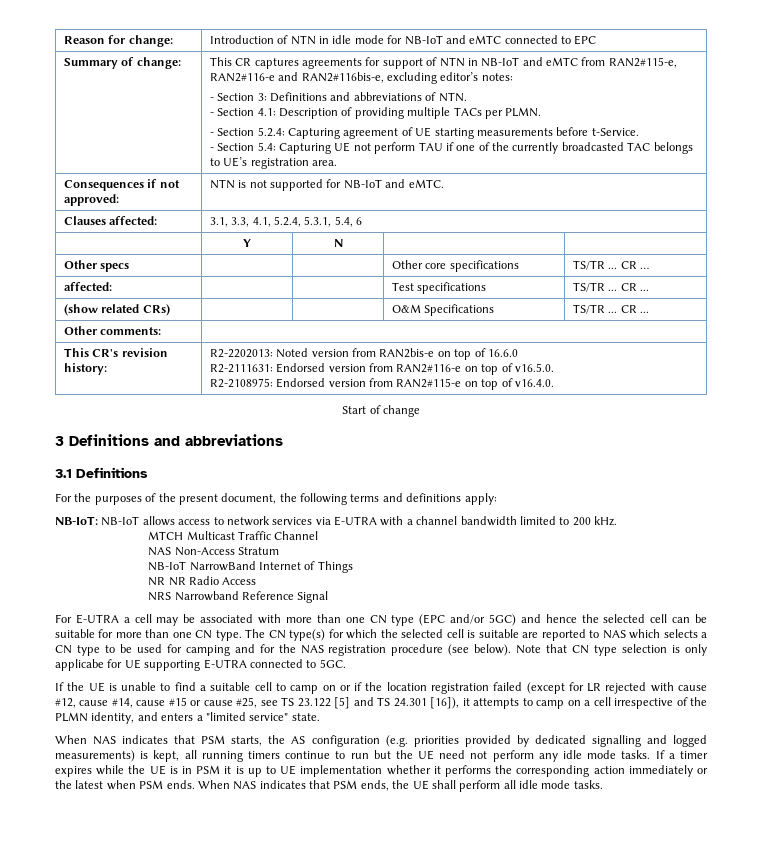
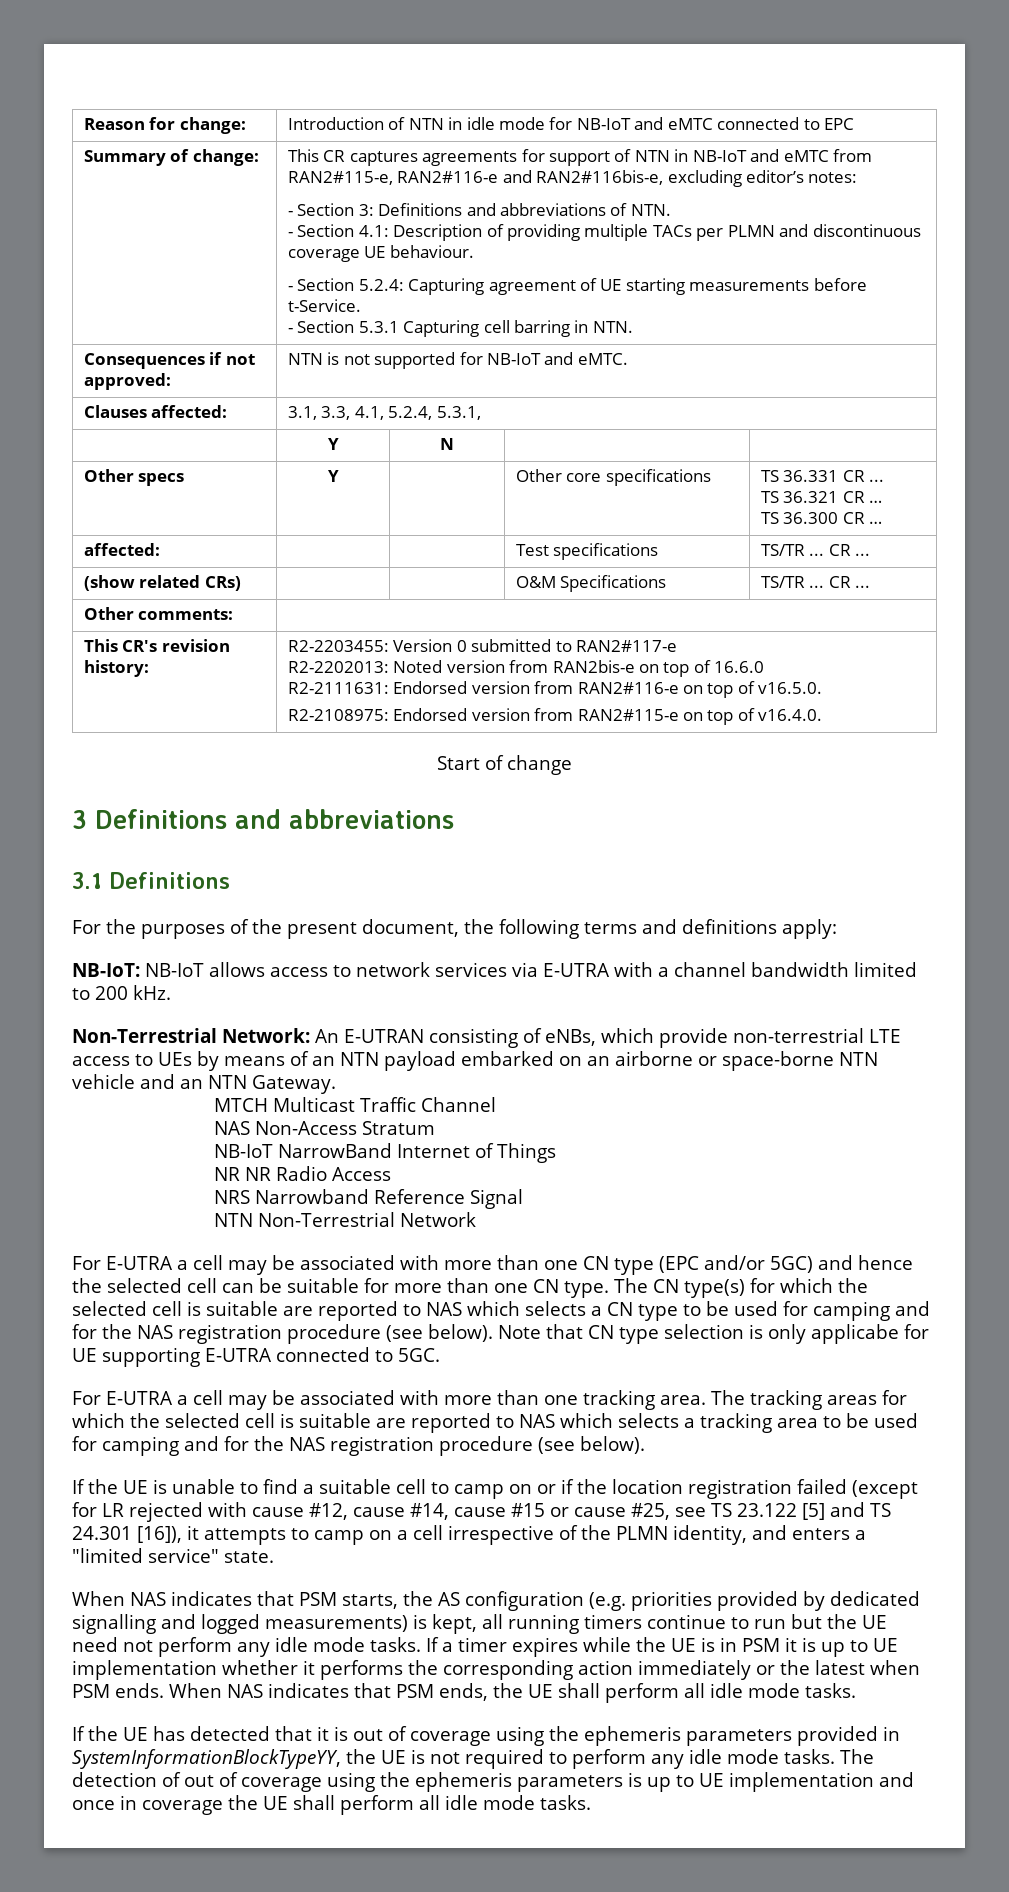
[505,107,542,117] PLMN. -> [727,224,921,237] [287,245,474,262] PLMN and discontinuous coverage UE behaviour.
[257,142,693,154] [209,157,338,169] 5.4: Capturing UE not perform TAU if one of the currently broadcasted TAC belongs to UE’s registration area. -> [358,320,633,337] 5.3.1 Capturing cell barring in NTN.
[334,216,363,227] 5.4, 6 -> (481, 413) none
(130, 267) none -> [327,470,339,482] Y
[572,260,618,270] TS/TR ... -> [760,470,885,482] [760,491,883,503] [760,512,839,524] TS 36.331 CR ... // TS 36.321 CR … // TS 36.300
(107, 369) none -> [287,639,678,652] R2-2203455: Version 0 submitted to RAN2#117-e //
(617, 521) none -> [72,1028,901,1048] [72,1051,878,1071] [72,1074,336,1094] // Non-Terrestrial Network: An E-UTRAN consisting of eNBs, which provide non-terrestrial LTE access to UEs by means of an NTN payload embarked on an airborne or space-borne NTN vehicle and an NTN Gateway.
(329, 597) none -> [213,1212,476,1227] // NTN Non-Terrestrial Network
(346, 663) none -> [72,1390,907,1410] [72,1413,918,1433] [72,1436,645,1456] // For E-UTRA a cell may be associated with more than one tracking area. The tracking areas for which the selected cell is suitable are reported to NAS which selects a tracking area to be used for camping and for the NAS registration procedure (see below).
(603, 784) none -> [72,1726,900,1746] [72,1749,874,1769] [72,1772,914,1792] [72,1795,591,1815] // If the UE has detected that it is out of coverage using the ephemeris parameters provided in SystemInformationBlockTypeYY, the UE is not required to perform any idle mode tasks. The detection of out of coverage using the ephemeris parameters is up to UE implementation and once in coverage the UE shall perform all idle mode tasks.

